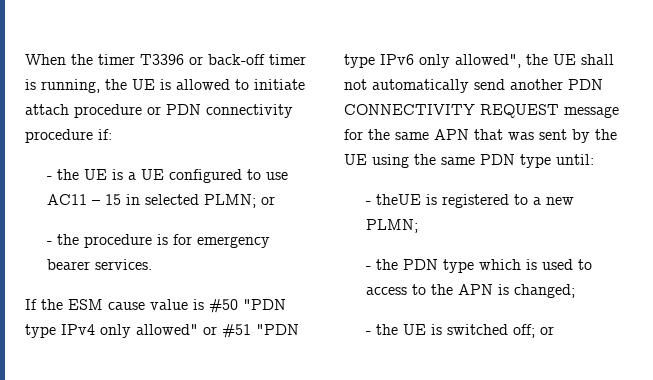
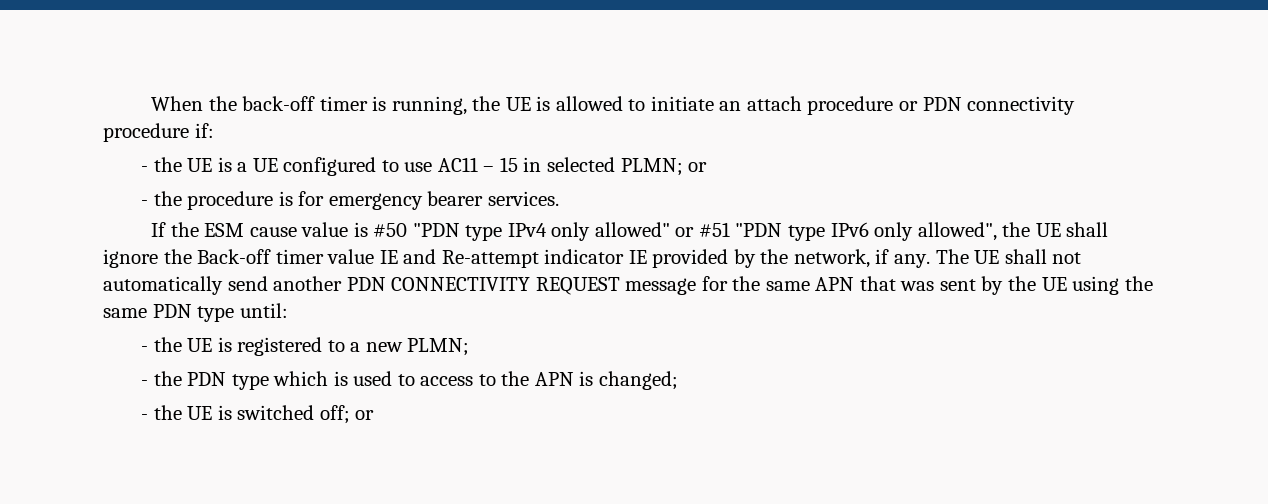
[98,54,203,65] timer T3396 or -> (237, 103) none
(305, 84) none -> [719,101,742,111] an
(614, 59) none -> [103,249,1047,268] ignore the Back-off timer value IE and Re-attempt indicator IE provided by the network, if any. The UE shall
[375,194,421,205] theUE -> [153,337,213,352] the UE

